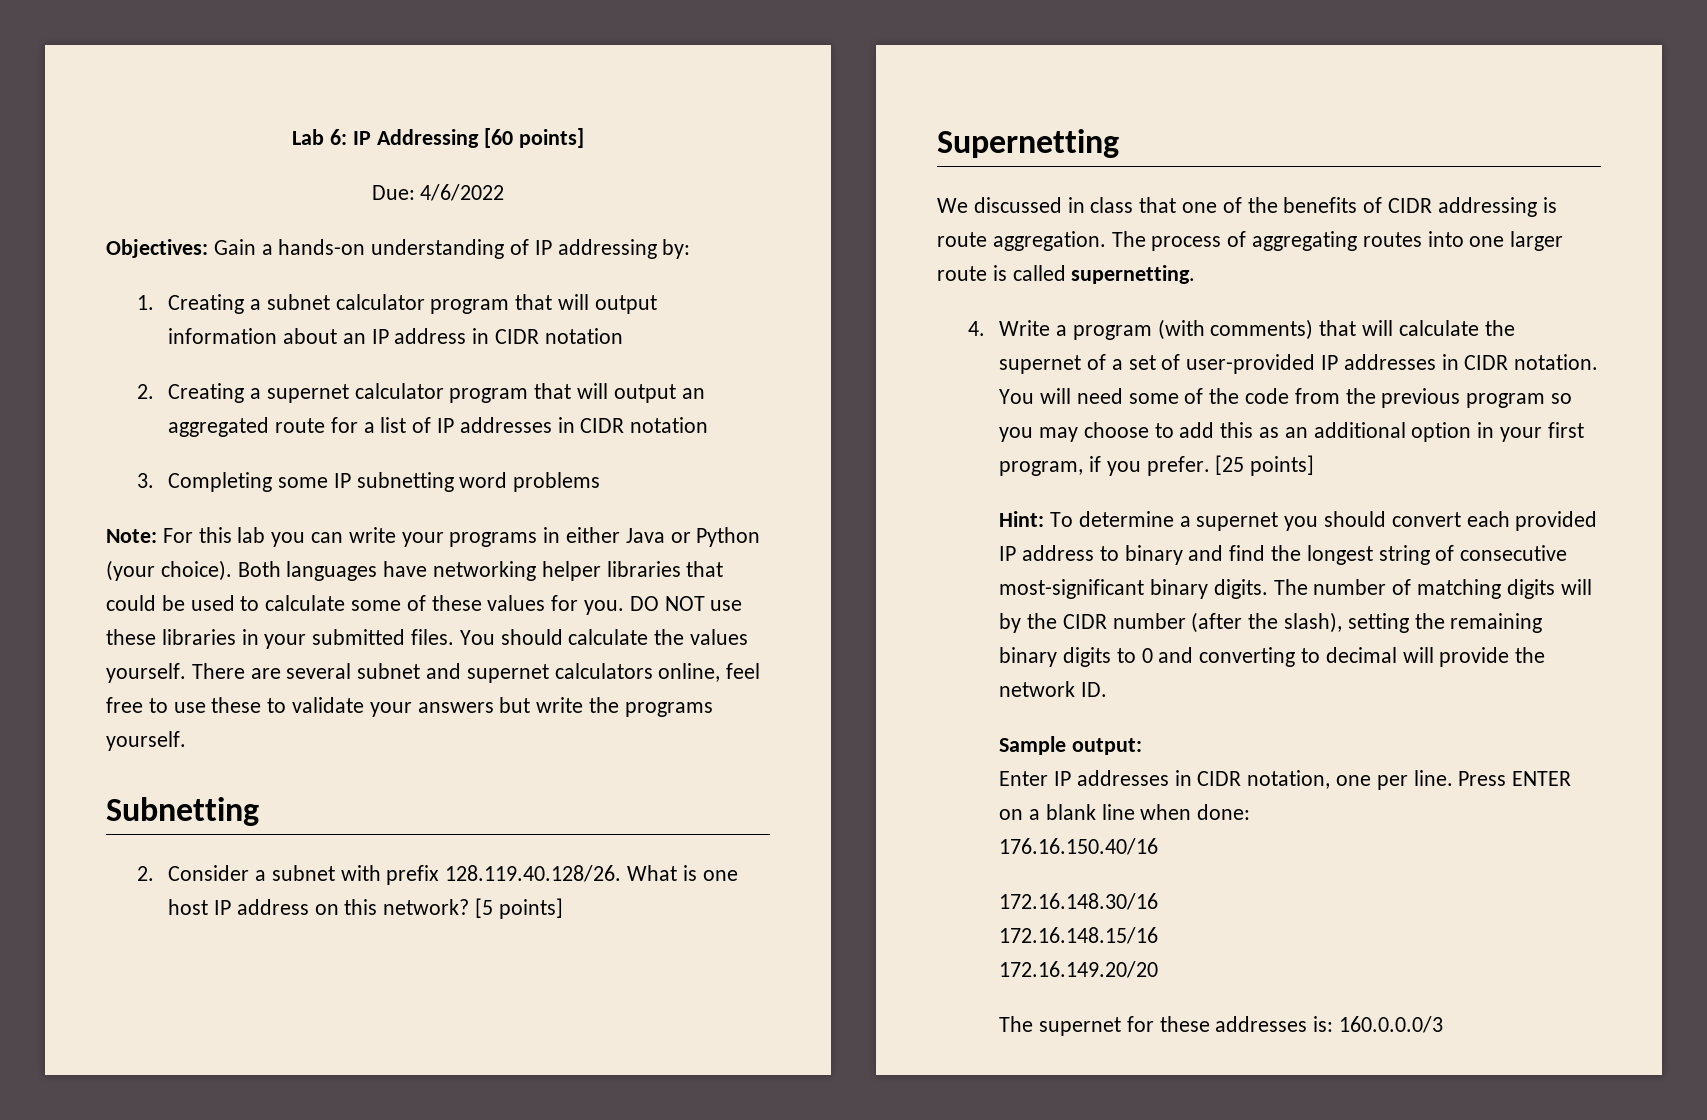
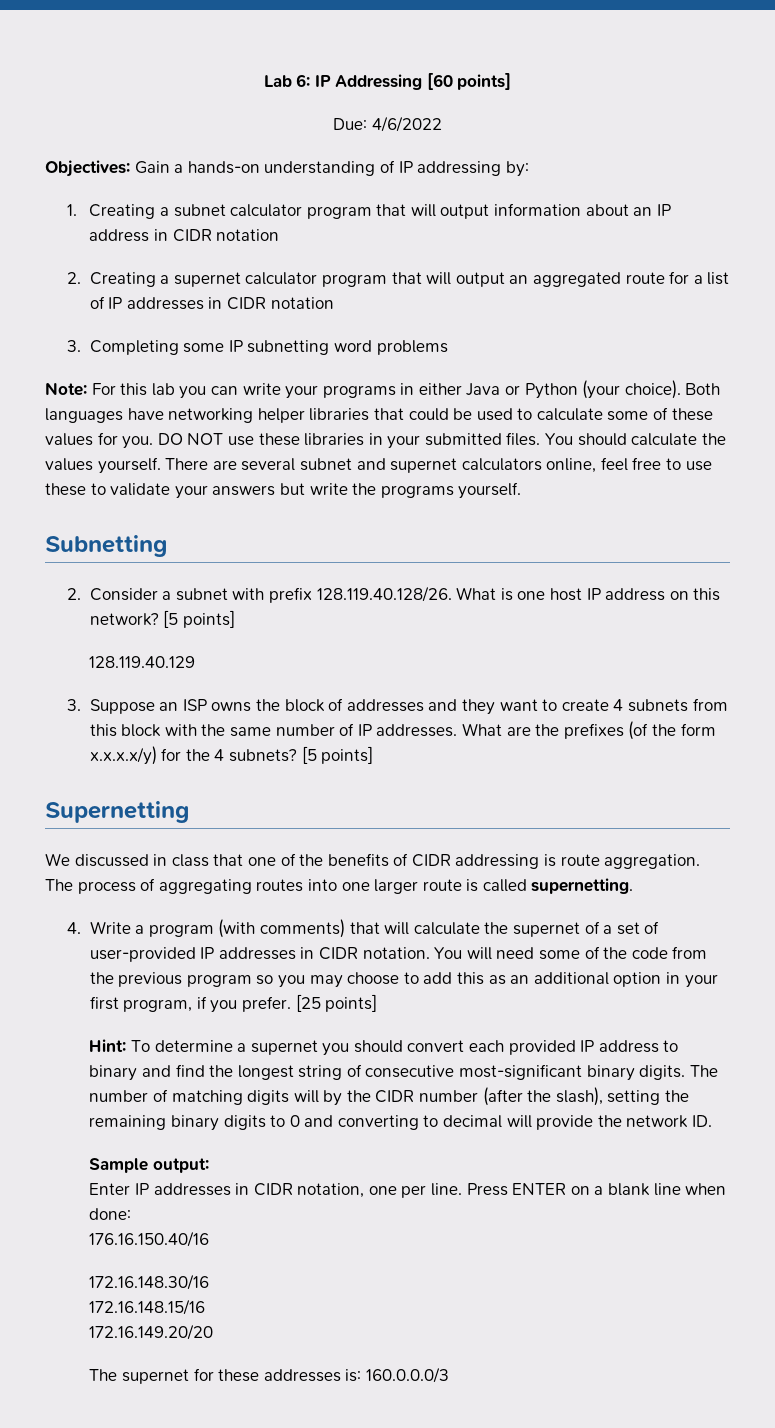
(563, 908) none -> [89,656,196,668] [67,698,728,715] [89,721,716,740] [89,746,374,765] // 128.119.40.129 // 3. Suppose an ISP owns the block of addresses and they want to create 4 subnets from this block with the same number of IP addresses. What are the prefixes (of the form x.x.x.x/y) for the 4 subnets? [5 points]

